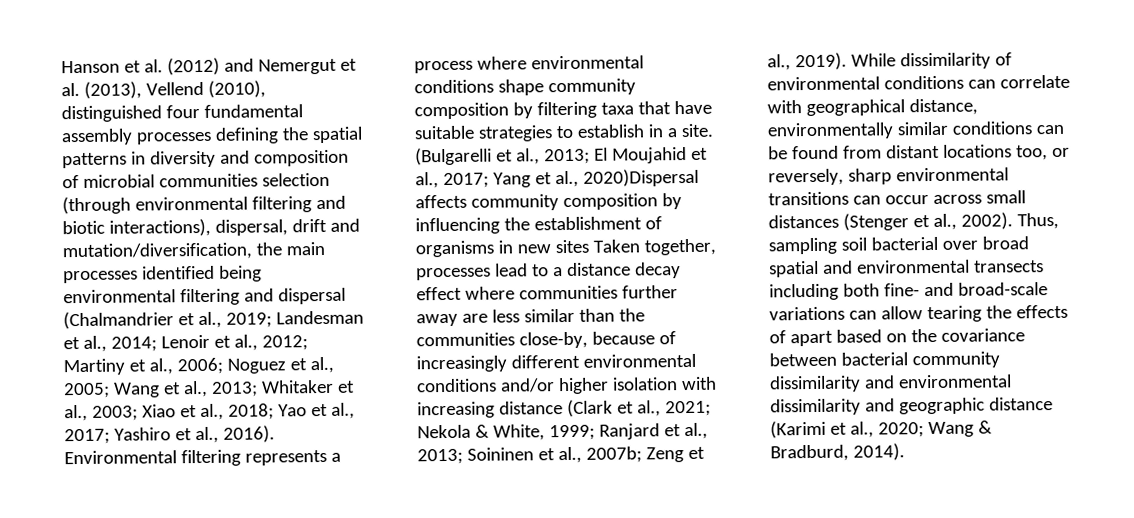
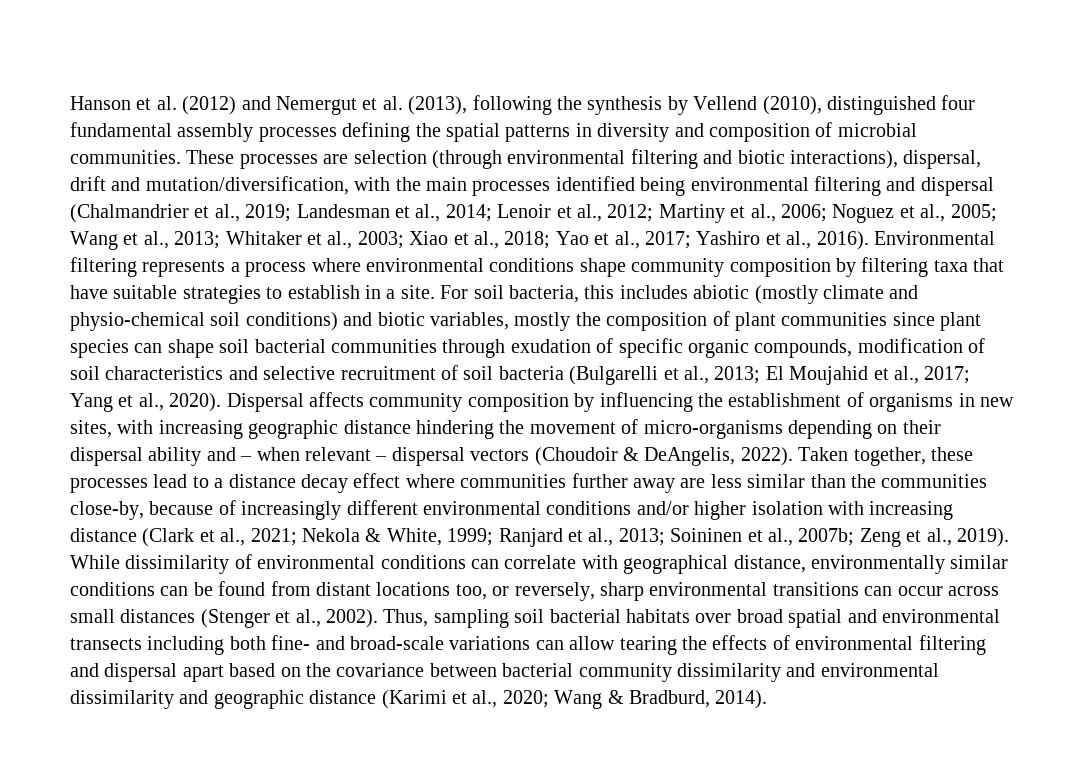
(142, 90) none -> [472,95,688,115] following the synthesis by
[158,173,258,188] communities -> [70,150,349,169] communities. These processes are
(252, 251) none -> [354,177,391,191] with
(714, 130) none -> [440,285,919,304] [70,311,982,331] [70,338,986,358] [70,365,564,380] For soil bacteria, this includes abiotic (mostly climate and physio-chemical soil conditions) and biotic variables, mostly the composition of plant communities since plant species can shape soil bacterial communities through exudation of specific organic compounds, modification of soil characteristics and selective recruitment of soil bacteria
[582,168,699,187] 2020)Dispersal -> [169,393,304,412] 2020). Dispersal
[554,239,589,254] sites -> [70,419,941,439] [70,447,793,466] sites, with increasing geographic distance hindering the movement of micro-organisms depending on their dispersal ability and – when relevant – dispersal vectors (Choudoir & DeAngelis, 2022).
(716, 247) none -> [930,447,973,461] these
(938, 243) none -> [625,609,690,623] habitats
(786, 337) none -> [795,635,986,655] [70,663,178,682] environmental filtering and dispersal

